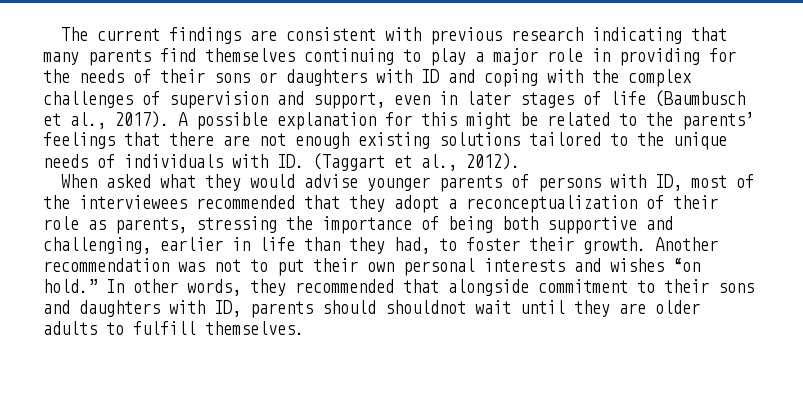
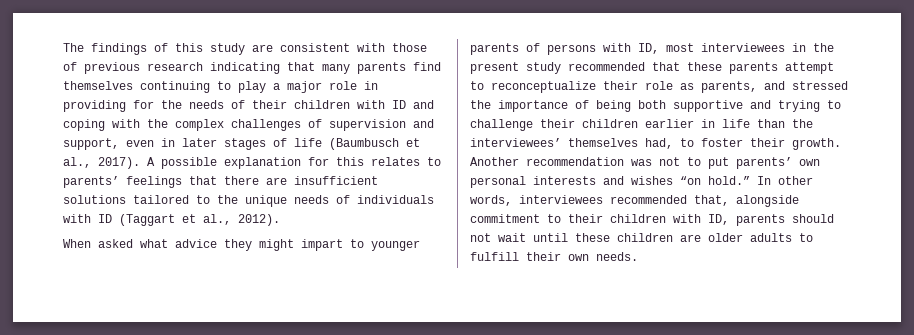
[97,27,242,44] current findings -> [91,43,245,55] findings of this study
(422, 34) none -> [392,43,427,52] [63,62,77,71] those of
[214,69,367,86] sons or daughters -> [294,100,350,109] children
[466,112,673,129] might be related to the -> [371,157,441,166] relates to
[259,132,430,149] not enough existing -> [294,176,378,185] insufficient
[277,154,304,168] ID. -> [98,214,112,223] ID
[205,174,359,191] they would advise -> [175,239,364,251] advice they might impart to
[736,174,755,188] [43,195,664,213] of the interviewees recommended that they adopt a reconceptualization of -> [701,43,834,52] [470,62,834,74] [470,81,596,93] interviewees in the present study recommended that these parents attempt to reconceptualize
[196,216,277,233] stressing -> [764,81,848,90] and stressed
[43,237,151,254] challenging, -> [778,100,841,112] [470,119,638,131] trying to challenge their children
[349,237,385,254] they -> [792,119,813,128] [470,138,638,147] the interviewees’ themselves
[313,258,358,272] their -> [736,157,792,169] parents’
[250,279,439,296] they recommended that -> [519,195,729,206] interviewees recommended that,
[718,283,754,293] [43,300,160,317] sons and daughters -> [610,214,666,223] children
[385,300,466,314] shouldnot -> [470,233,491,242] not
[574,300,610,317] they -> [575,233,673,242] these children
[205,321,304,335] themselves. -> [526,252,638,261] their own needs.

